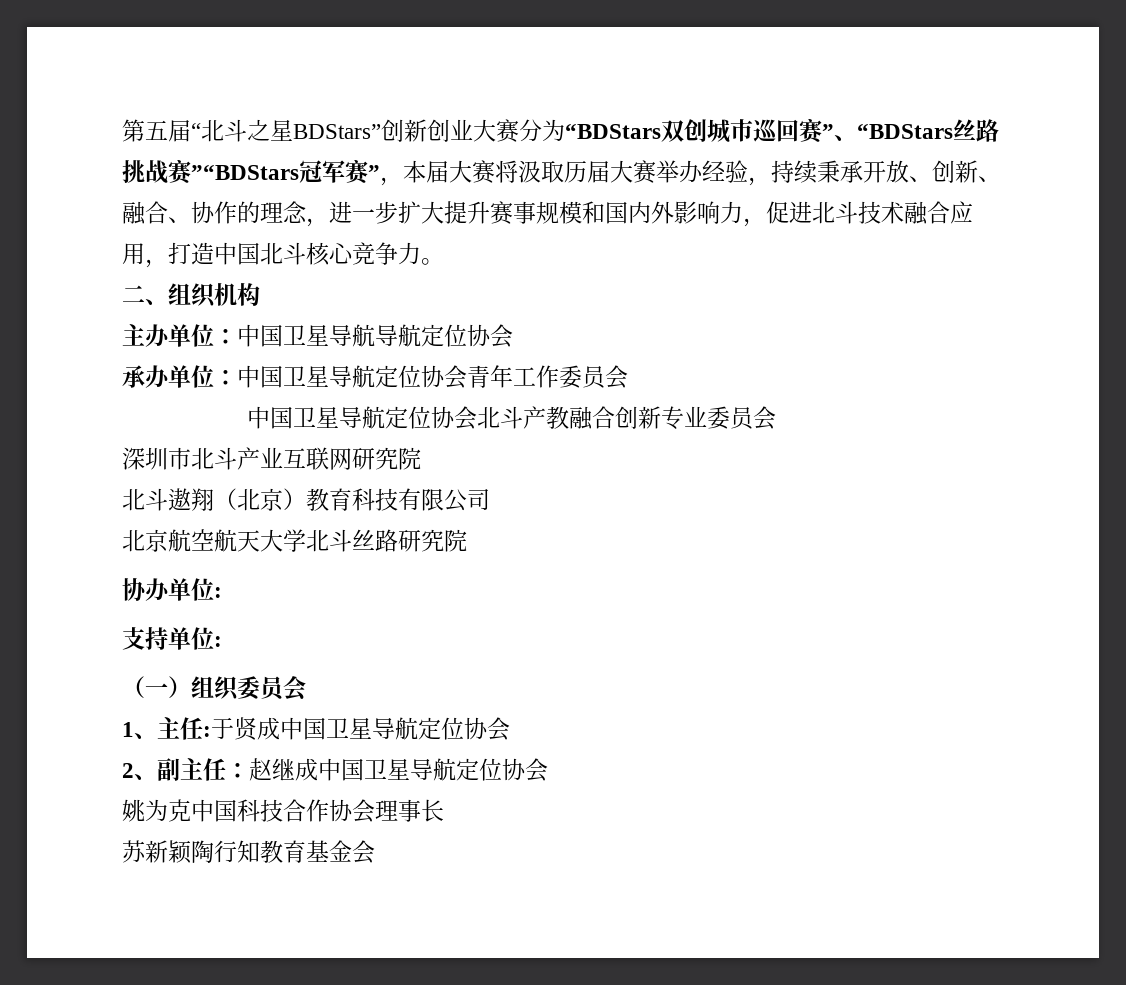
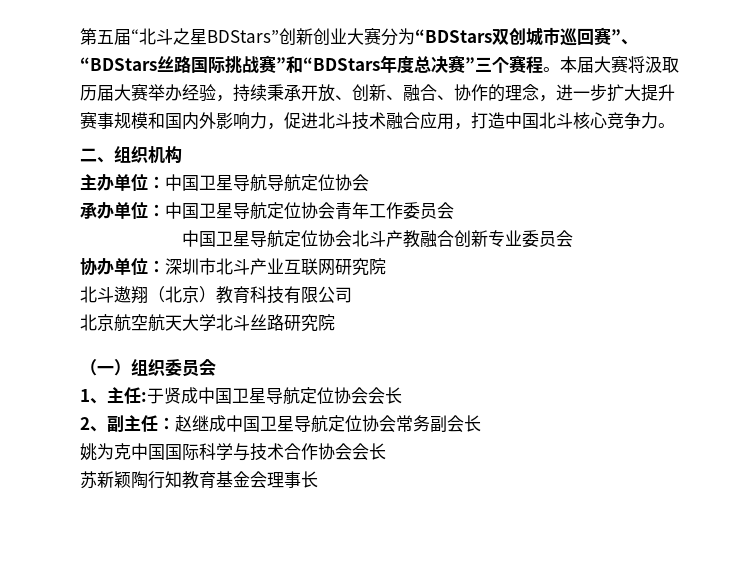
[122,159,403,186] 挑战赛”“BDStars冠军赛”， -> [191,55,560,74] 国际挑战赛”和“BDStars年度总决赛”三个赛程。
(776, 418) none -> [80,258,165,276] 协办单位：
[122,578,222,601] [122,627,222,650] // 协办单位: // 支持单位: -> (335, 322) none
(510, 729) none -> [368,387,402,404] 会长
(548, 770) none -> [396,415,481,433] 常务副会长
[237,799,283,822] 科技 -> [165,443,284,461] 国际科学与技术
[375,799,421,822] 理事 -> [352,443,369,460] 会
(375, 852) none -> [267,471,318,488] 理事长

